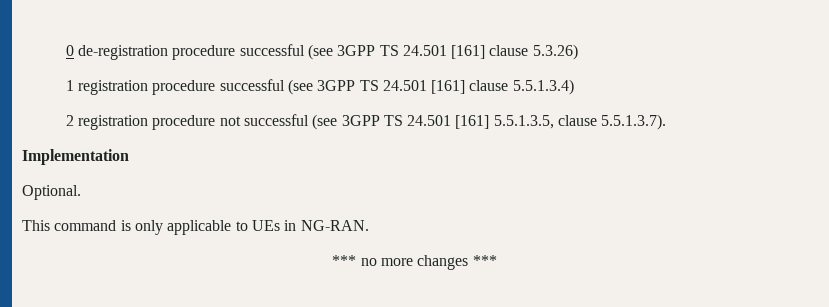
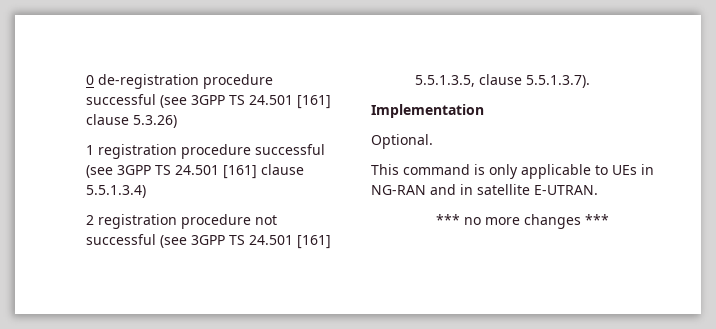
[300,220,369,231] NG-RAN. -> [371,184,598,195] NG-RAN and in satellite E-UTRAN.

